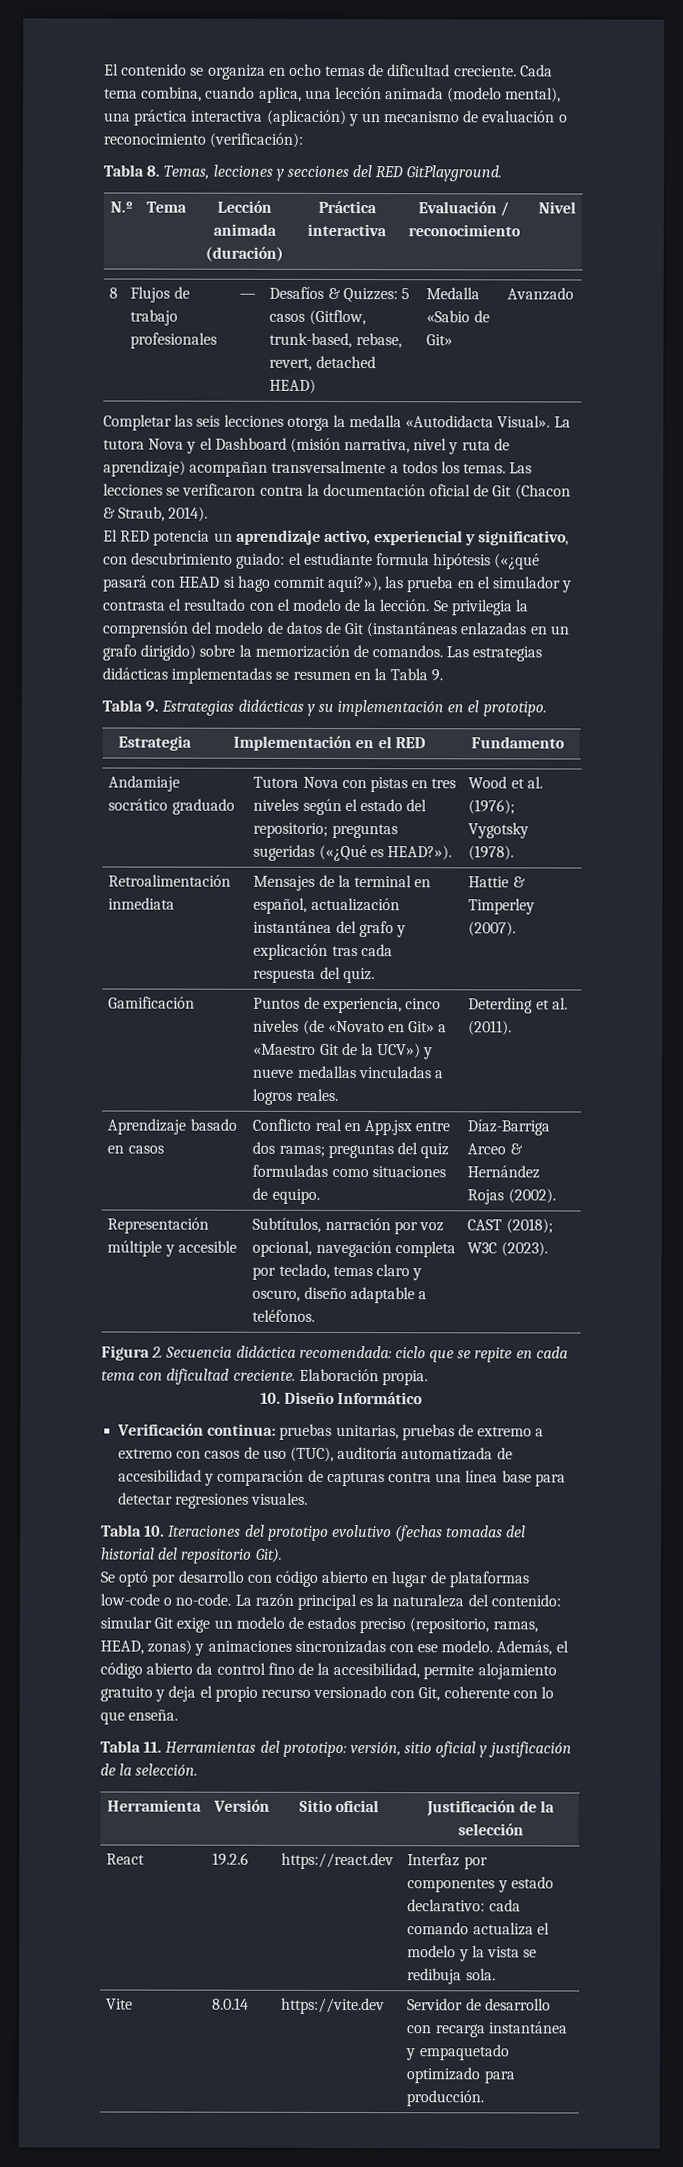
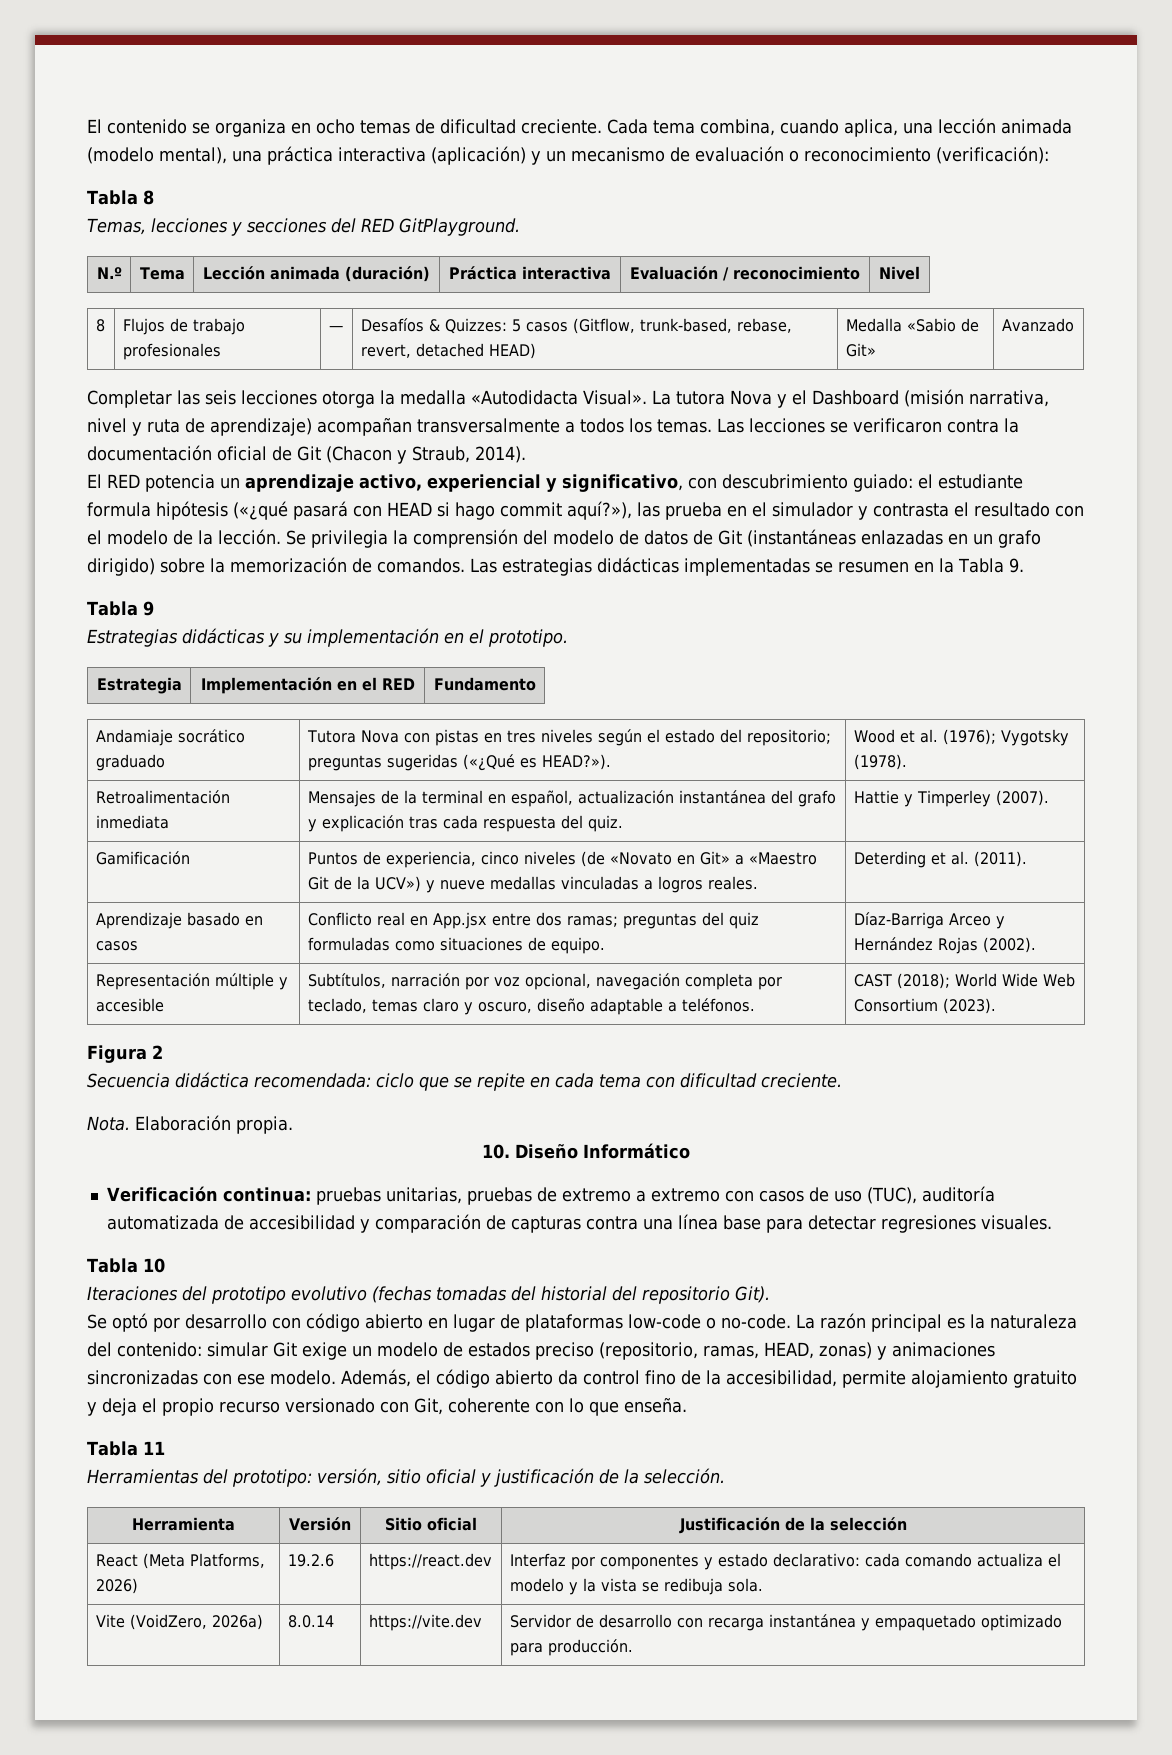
[146,165,161,177] 8. -> [142,190,154,205] 8 //
[103,507,116,519] & -> [397,450,407,464] y
[145,700,160,712] 9. -> [142,601,154,616] 9 //
[512,876,526,888] & -> [903,794,913,807] y
[509,1143,523,1155] & -> [995,916,1005,929] y
[467,1242,498,1254] W3C -> [954,973,1075,987] [853,998,938,1012] World Wide Web Consortium
[151,1346,164,1358] 2. -> [152,1045,163,1059] 2 //
(296, 1375) none -> [87,1116,130,1131] // Nota.
[144,1525,166,1537] 10. -> [142,1258,165,1273] 10 //
[143,1741,163,1753] 11. -> [142,1441,165,1455] 11 //
(146, 1859) none -> [142,1553,265,1569] [95,1578,138,1594] (Meta Platforms, 2026)
(134, 2004) none -> [129,1614,263,1630] (VoidZero, 2026a)

